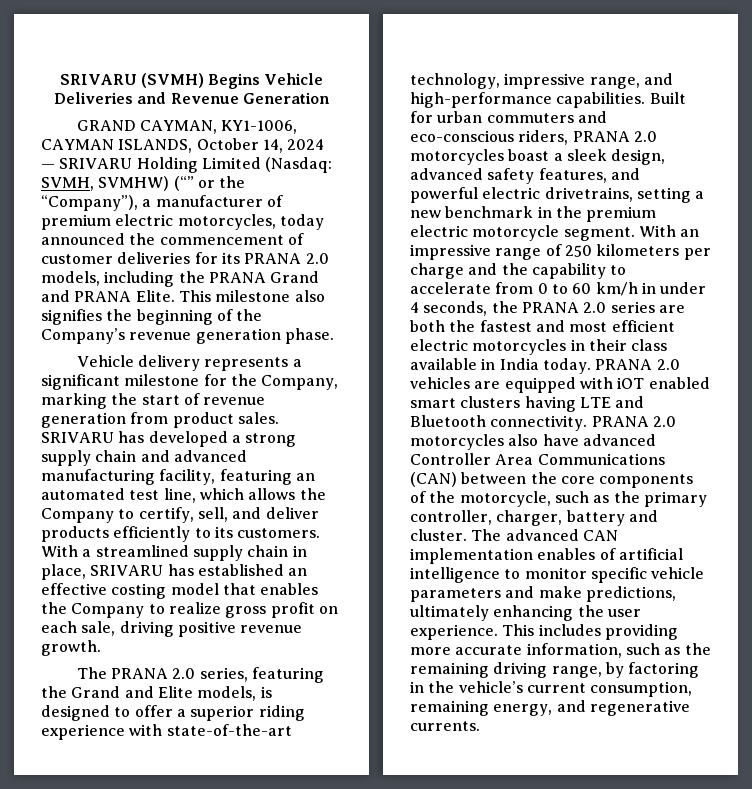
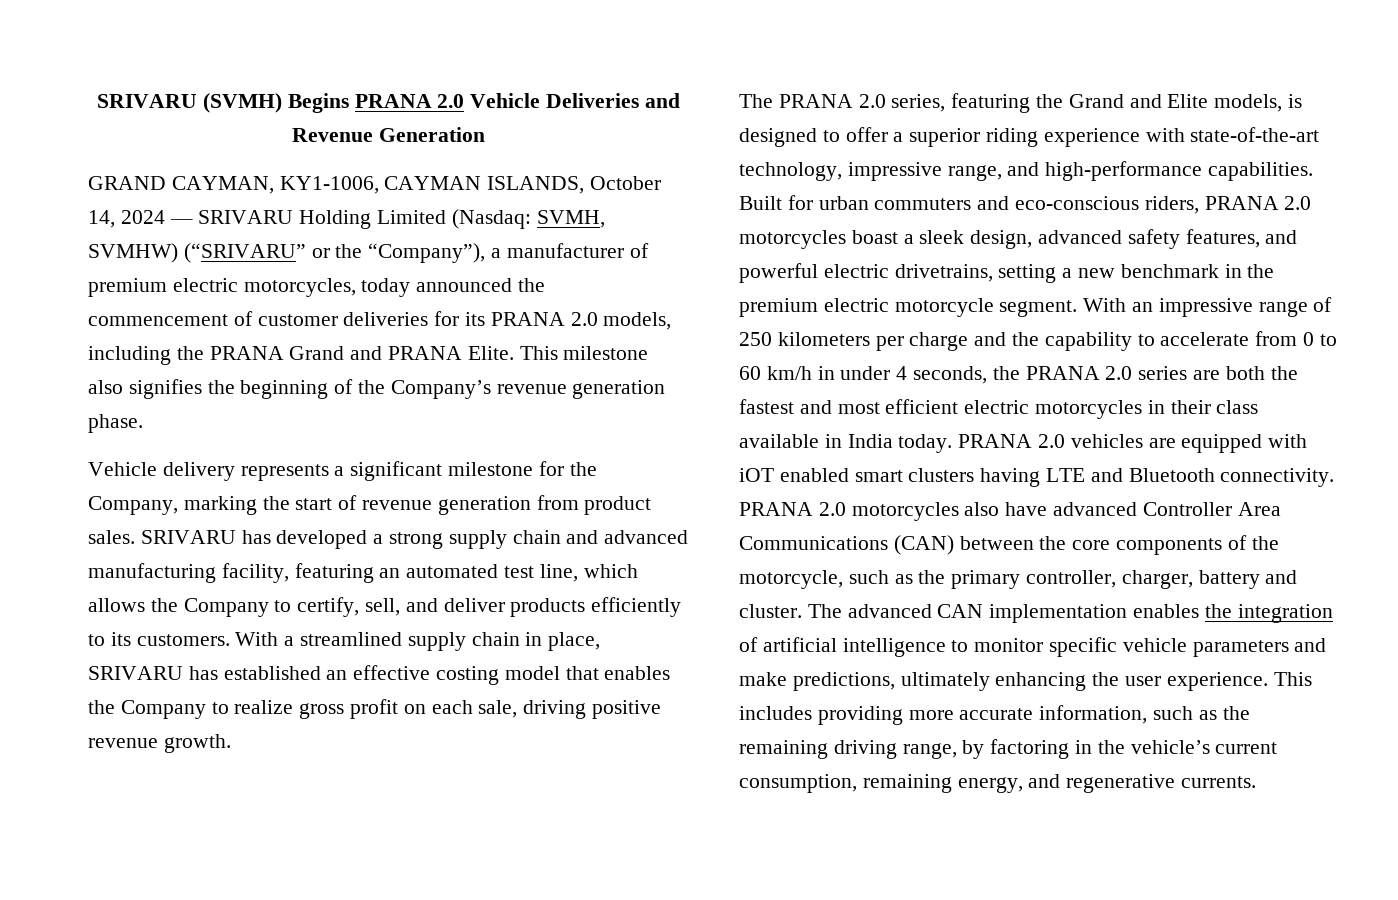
(261, 81) none -> [354,94,465,108] PRANA 2.0
[173,176,194,191] (“” -> [183,243,306,263] (“SRIVARU”
(596, 554) none -> [1204,604,1333,623] the integration

